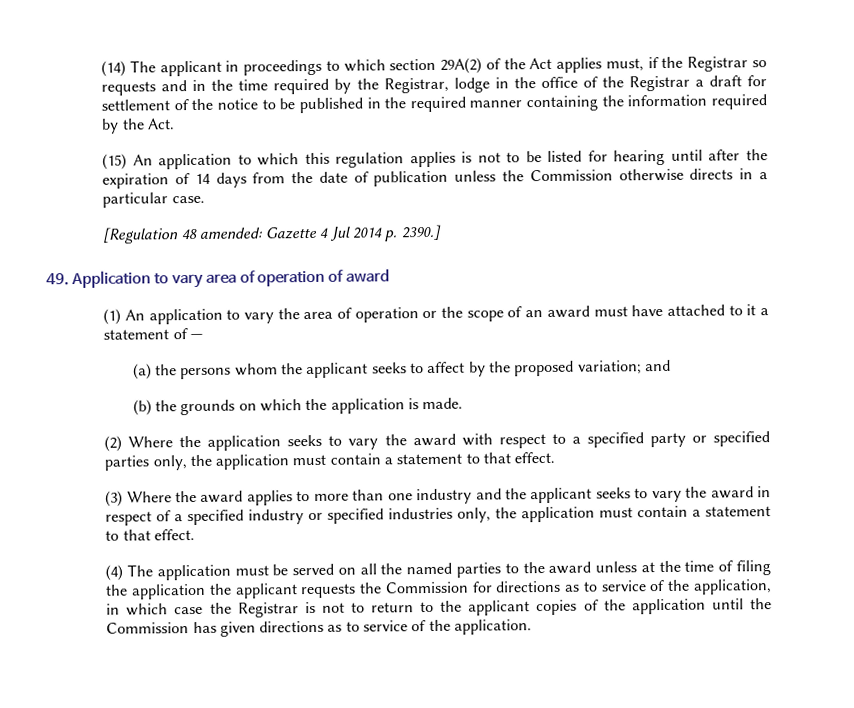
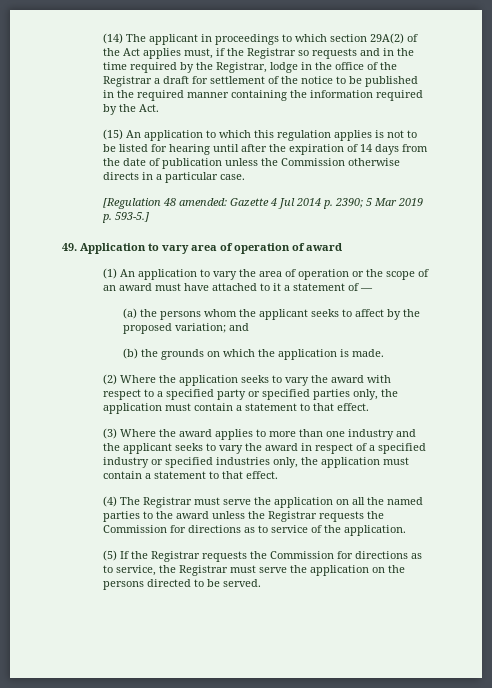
[400,224,442,241] 2390.] -> [334,198,423,208] [101,212,149,223] 2390; 5 Mar 2019 p. 593-5.]
[156,563,335,581] application must be served -> [142,497,333,508] Registrar must serve the application
[640,560,772,576] [105,583,298,600] at the time of filing the application the applicant -> [247,511,317,522] the Registrar
[693,579,773,595] [106,598,773,618] [106,619,533,637] application, in which case the Registrar is not to return to the applicant copies of the application until the Commission has given directions as to service of the application. -> [343,525,406,536] [102,550,422,562] [102,565,405,576] [102,579,261,590] application. // (5) If the Registrar requests the Commission for directions as to service, the Registrar must serve the application on the persons directed to be served.

